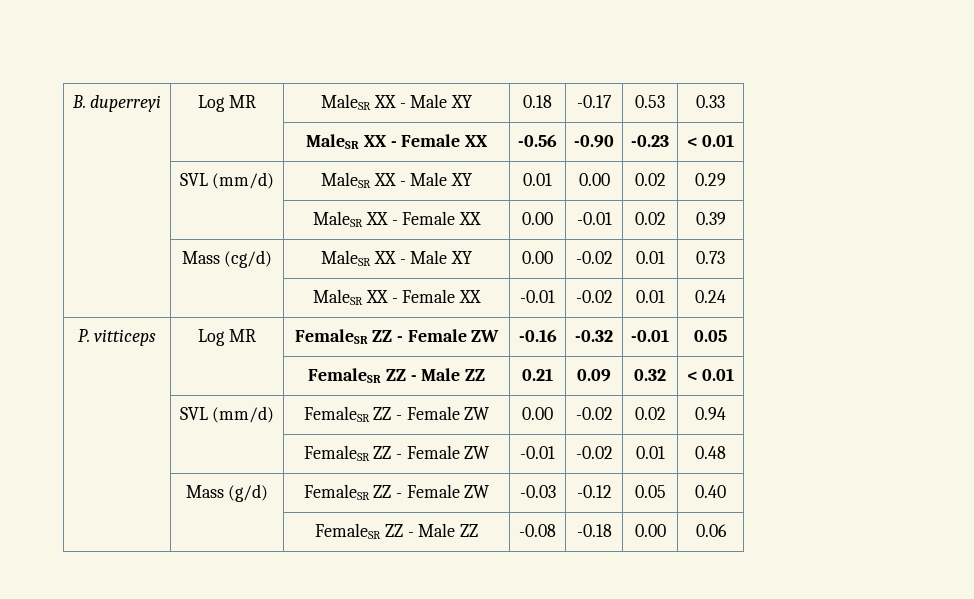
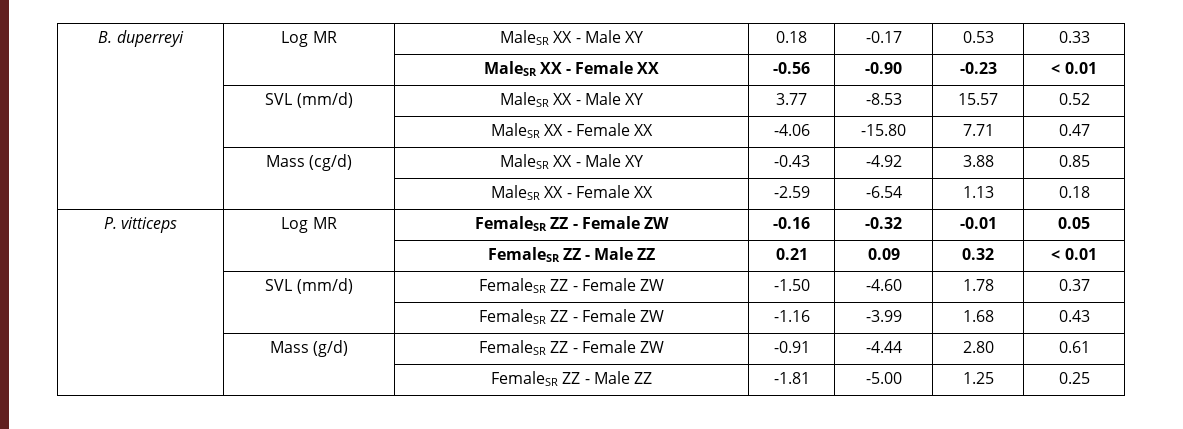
[523,173,552,186] [578,173,610,186] [634,173,666,186] [695,173,726,186] [313,211,481,227] [522,212,553,225] [576,212,612,225] [634,212,666,225] [695,212,726,225] 0.01 | 0.00 | 0.02 | 0.29 // | | MaleSR XX - Female XX | 0.00 | -0.01 | 0.02 | 0.39 -> [776,93,807,105] [865,93,902,105] [958,93,998,105] [1058,93,1090,105] [491,123,653,138] [773,124,810,136] [861,124,906,136] [962,124,994,136] [1058,124,1090,136] 3.77 | -8.53 | 15.57 | 0.52 // | | MaleSR XX - Female XX | -4.06 | -15.80 | 7.71 | 0.47
[522,251,553,264] [575,251,613,264] [635,251,665,264] [696,251,725,264] [313,289,481,305] [520,290,555,303] [575,290,613,303] [635,290,665,303] [695,290,726,303] 0.00 | -0.02 | 0.01 | 0.73 // | | MaleSR XX - Female XX | -0.01 | -0.02 | 0.01 | 0.24 -> [773,155,810,167] [865,155,902,167] [962,155,994,167] [1058,155,1090,167] [491,185,653,200] [773,186,810,198] [865,186,902,198] [962,186,994,198] [1058,186,1090,198] -0.43 | -4.92 | 3.88 | 0.85 // | | MaleSR XX - Female XX | -2.59 | -6.54 | 1.13 | 0.18
[522,407,553,420] [575,407,613,420] [634,407,666,420] [695,407,726,420] [303,445,490,461] [520,446,555,459] [575,446,613,459] [635,446,665,459] [695,446,726,459] 0.00 | -0.02 | 0.02 | 0.94 // | | FemaleSR ZZ - Female ZW | -0.01 | -0.02 | 0.01 | 0.48 -> [773,279,810,291] [865,279,902,291] [962,279,994,291] [1058,279,1090,291] [479,309,664,324] [773,310,810,322] [865,310,902,322] [962,310,994,322] [1058,310,1090,322] -1.50 | -4.60 | 1.78 | 0.37 // | | FemaleSR ZZ - Female ZW | -1.16 | -3.99 | 1.68 | 0.43
[519,485,556,498] [576,485,612,498] [634,485,666,498] [695,485,726,498] [315,523,478,539] [519,524,556,537] [576,524,612,537] [634,524,666,537] [695,524,727,537] -0.03 | -0.12 | 0.05 | 0.40 // | | FemaleSR ZZ - Male ZZ | -0.08 | -0.18 | 0.00 | 0.06 -> [773,341,810,353] [865,341,902,353] [962,341,994,353] [1058,341,1090,353] [491,371,652,386] [773,372,810,384] [865,372,902,384] [962,372,994,384] [1058,372,1090,384] -0.91 | -4.44 | 2.80 | 0.61 // | | FemaleSR ZZ - Male ZZ | -1.81 | -5.00 | 1.25 | 0.25

